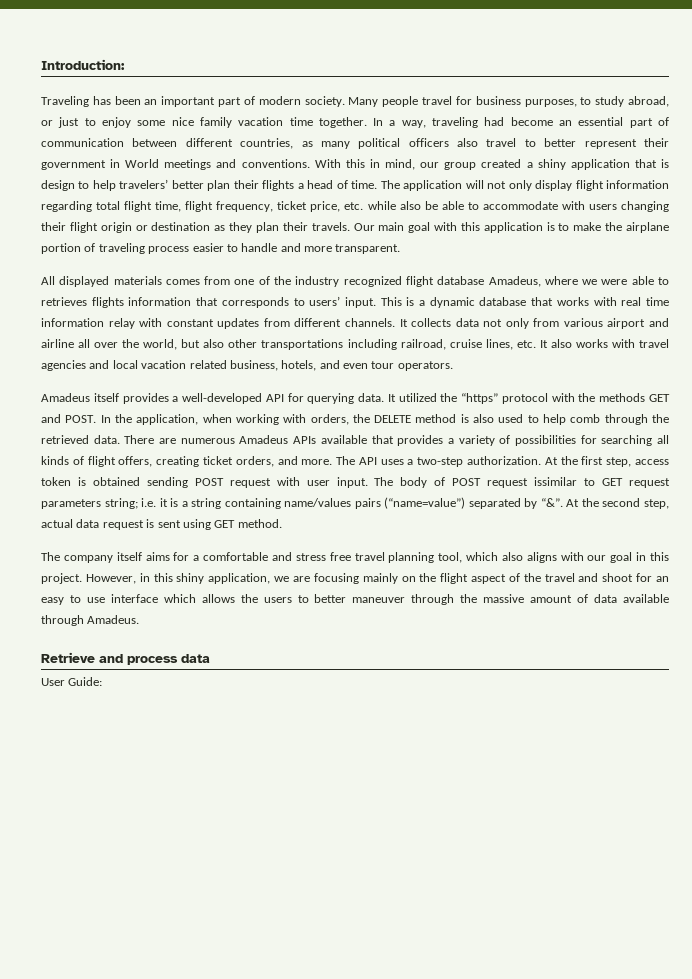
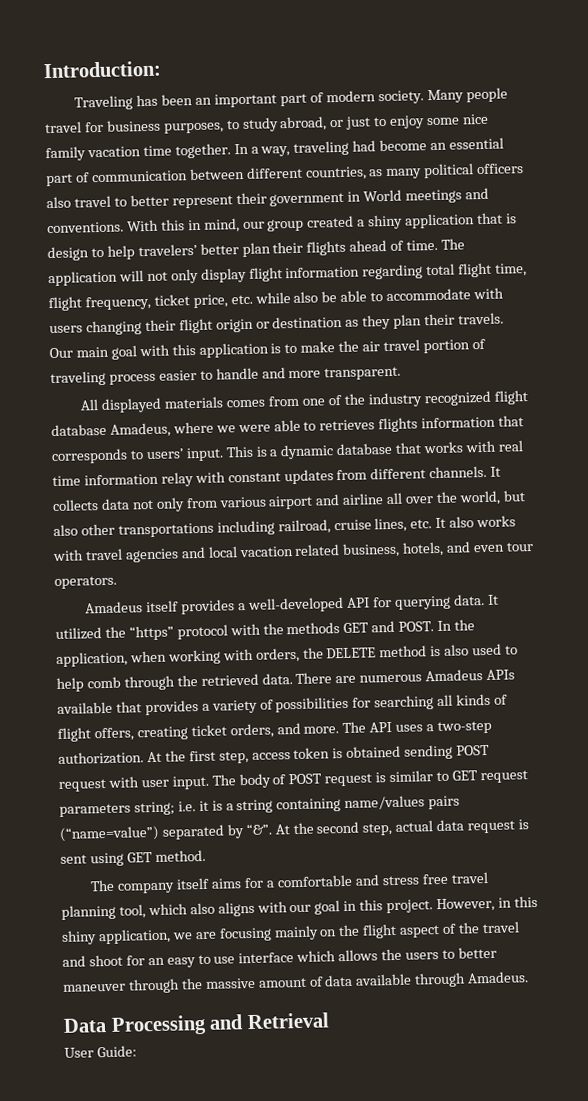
[297,180,334,189] a head -> [349,239,388,252] ahead
[626,222,670,233] airplane -> [362,339,421,352] air travel
[534,477,578,486] issimilar -> [375,770,434,783] is similar
[41,652,210,665] Retrieve and process data -> [63,1012,329,1036] Data Processing and Retrieval

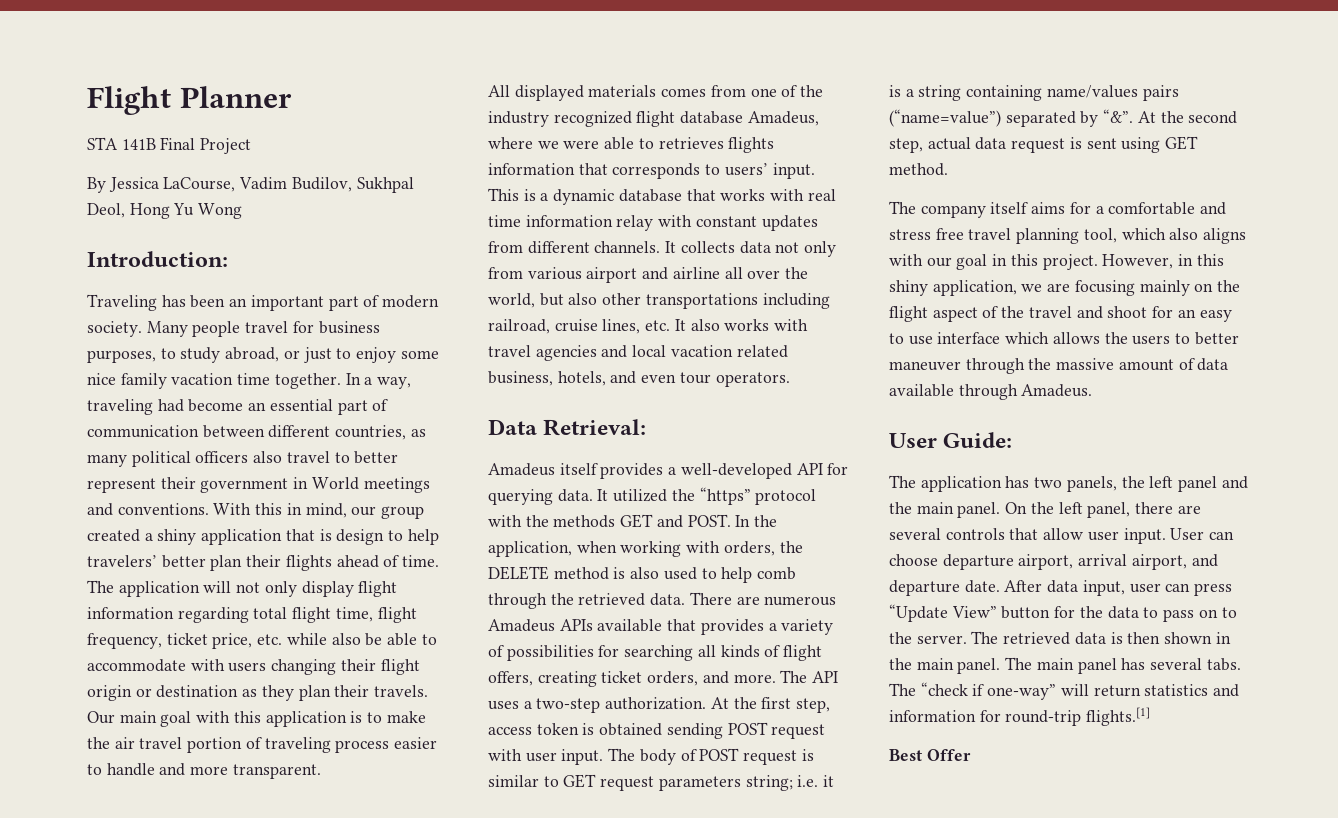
(43, 69) none -> [87,86,292,115] [87,137,252,154] [87,177,414,193] [87,203,243,219] Flight Planner // STA 141B Final Project // By Jessica LaCourse, Vadim Budilov, Sukhpal Deol, Hong Yu Wong //
(117, 582) none -> [488,419,647,436] // Data Retrieval:
[63,1012,329,1036] [64,1045,137,1058] Data Processing and Retrieval // User Guide: -> [889,432,1013,448] [889,475,1248,492] [889,502,1201,518] [889,528,1235,544] [889,554,1218,570] [889,580,1233,596] [889,604,1237,622] [889,631,1231,645] [889,657,1241,674] [889,682,1240,700] [889,707,1151,726] [889,749,971,761] User Guide: // The application has two panels, the left panel and the main panel. On the left panel, there are several controls that allow user input. User can choose departure airport, arrival airport, and departure date. After data input, user can press “Update View” button for the data to pass on to the server. The retrieved data is then shown in the main panel. The main panel has several tabs. The “check if one-way” will return statistics and information for round-trip flights.[1] // Best Offer

